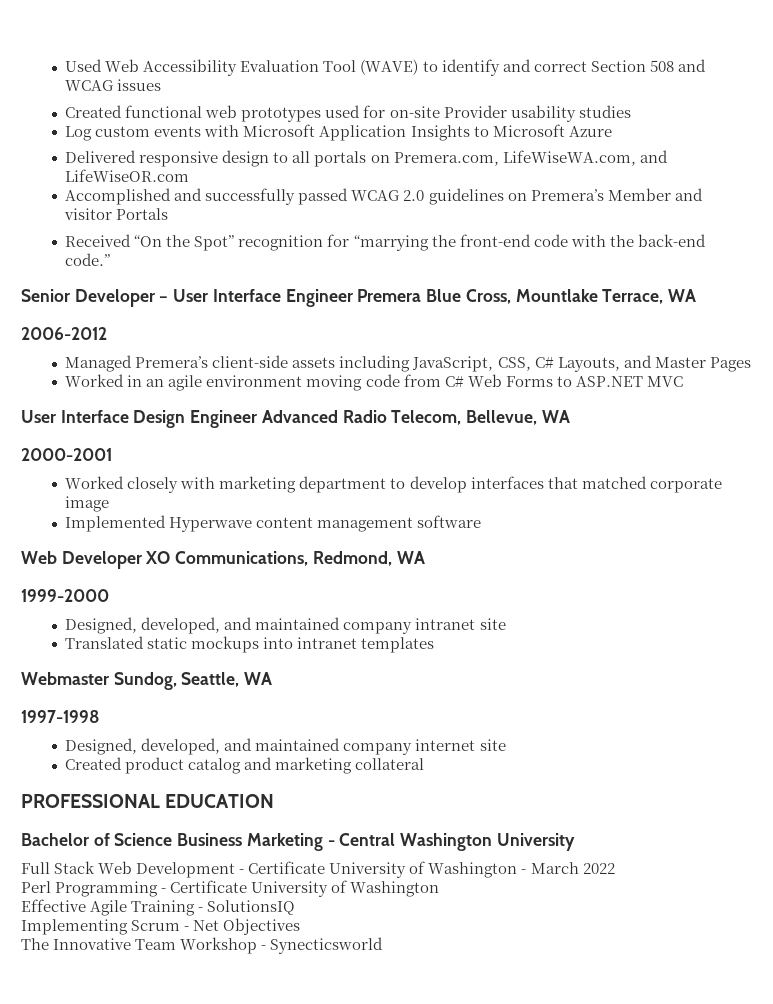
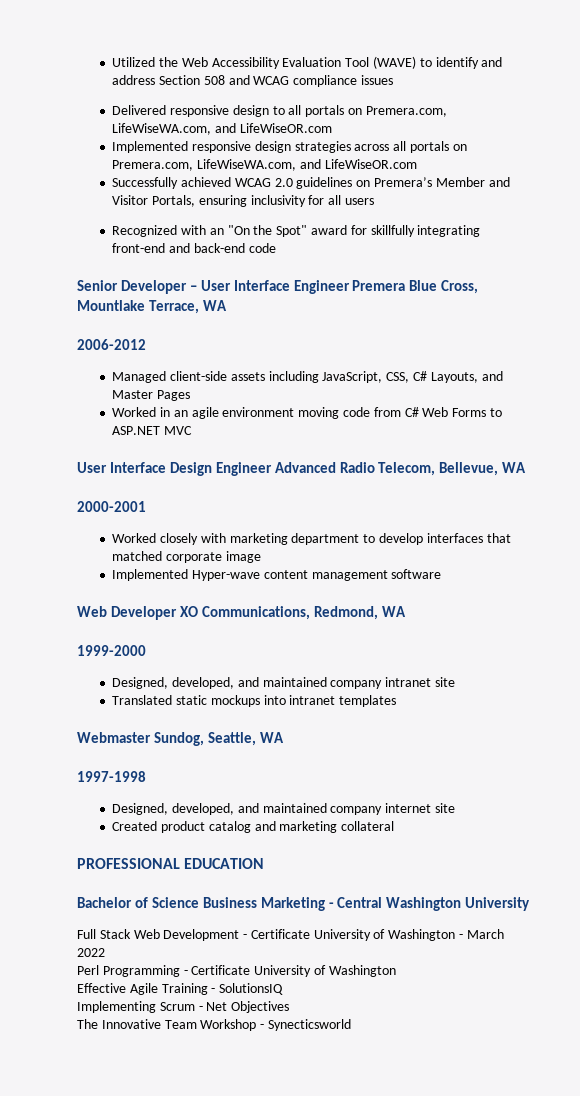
[65,59,103,72] Used -> [112,57,179,67] Utilized the
[533,61,587,72] correct -> [112,75,156,85] address
(114, 85) none -> [293,75,358,87] compliance
[65,105,631,122] [65,124,612,141] // Created functional web prototypes used for on-site Provider usability studies // Log custom events with Microsoft Application Insights to Microsoft Azure -> (393, 80) none
[65,188,349,205] Accomplished and successfully passed -> [112,141,467,153] [112,159,417,171] [112,177,232,189] Implemented responsive design strategies across all portals on Premera.com, LifeWiseWA.com, and LifeWiseOR.com // Successfully achieved
[64,208,169,220] [65,234,706,251] [65,253,111,266] visitor Portals // Received “On the Spot” recognition for “marrying the front-end code with the back-end code.” -> [112,195,374,207] [112,225,481,237] [112,243,276,253] Visitor Portals, ensuring inclusivity for all users // Recognized with an "On the Spot" award for skillfully integrating front-end and back-end code
[135,356,209,368] Premera’s -> (167, 377) none
[169,517,253,532] Hyperwave -> [192,570,261,581] Hyper-wave

